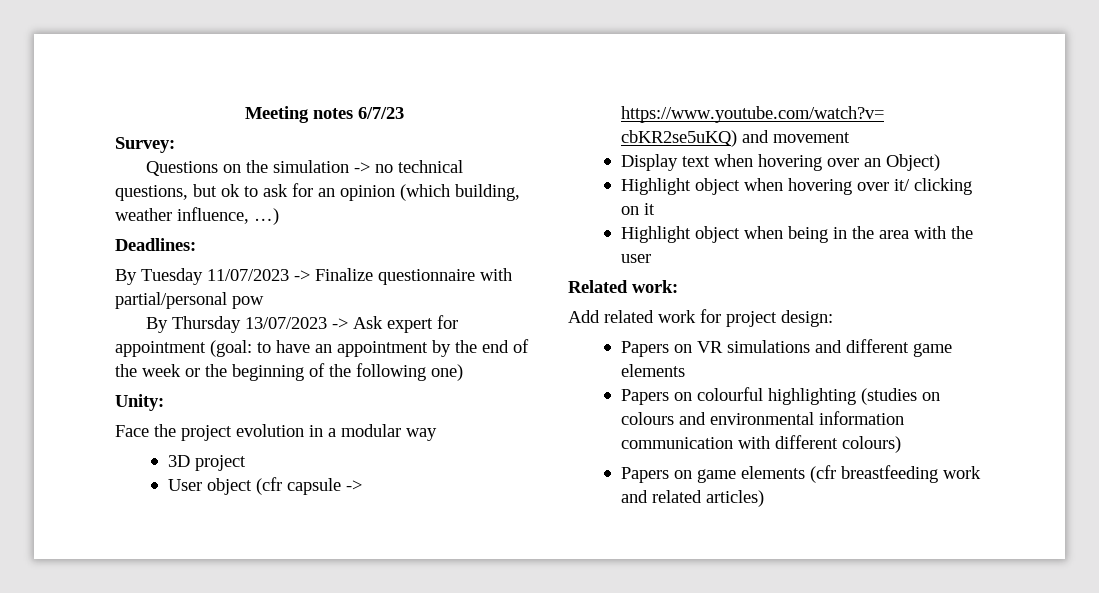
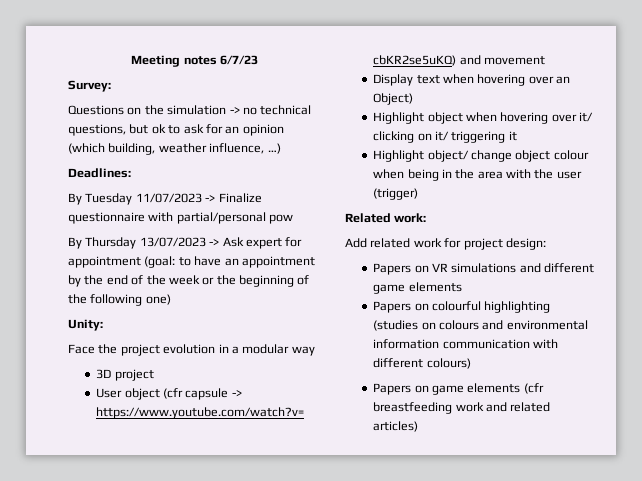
(639, 210) none -> [434,131,506,143] it/ triggering
[694,226,740,243] object -> [427,150,589,162] object/ change object colour
(651, 258) none -> [373,188,419,200] (trigger)

